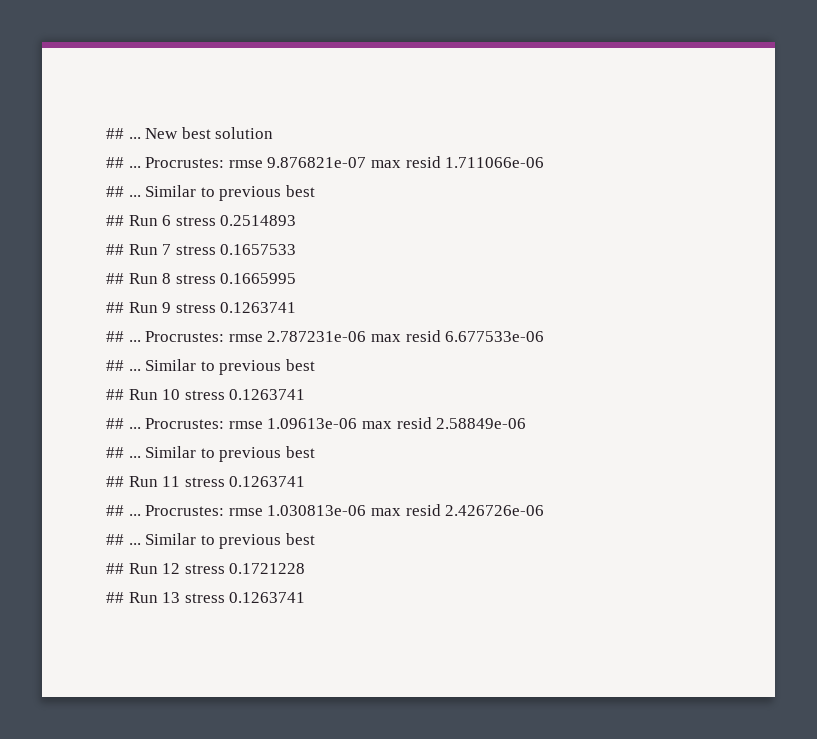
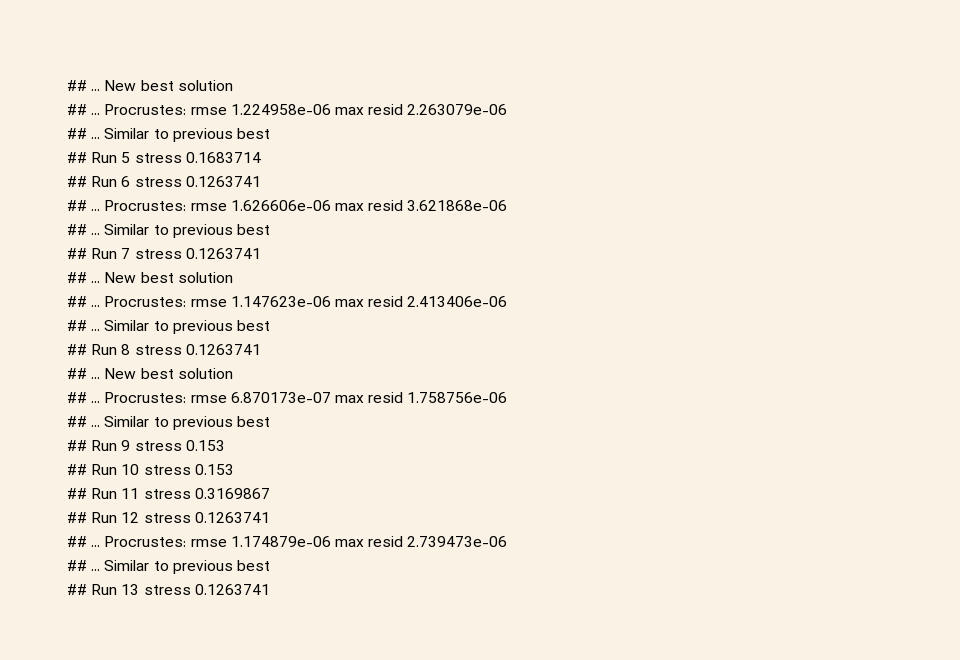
[106,127,274,139] [106,156,545,168] [106,185,315,201] [106,215,297,226] [106,244,297,255] [106,273,297,284] [106,302,297,313] [106,330,545,342] [106,359,315,375] [106,389,306,400] [106,417,527,429] [106,446,315,462] [106,476,306,487] [106,504,545,516] [106,533,315,549] [106,563,306,574] ## ... New best solution // ## ... Procrustes: rmse 9.876821e-07 max resid 1.711066e-06 // ## ... Similar to previous best // ## Run 6 stress 0.2514893 // ## Run 7 stress 0.1657533 // ## Run 8 stress 0.1665995 // ## Run 9 stress 0.1263741 // ## ... Procrustes: rmse 2.787231e-06 max resid 6.677533e-06 // ## ... Similar to previous best // ## Run 10 stress 0.1263741 // ## ... Procrustes: rmse 1.09613e-06 max resid 2.58849e-06 // ## ... Similar to previous best // ## Run 11 stress 0.1263741 // ## ... Procrustes: rmse 1.030813e-06 max resid 2.426726e-06 // ## ... Similar to previous best // ## Run 12 stress 0.1721228 -> [67,80,233,91] [67,104,508,115] [67,128,270,142] [67,152,261,163] [67,176,261,187] [67,200,508,211] [67,224,270,238] [67,248,261,259] [67,272,233,283] [67,296,508,307] [67,320,270,334] [67,344,261,355] [67,368,233,379] [67,392,508,403] [67,416,270,430] [67,440,225,451] [67,464,234,475] [67,488,270,499] [67,512,270,523] [67,536,508,547] [67,560,270,574] ## ... New best solution // ## ... Procrustes: rmse 1.224958e-06 max resid 2.263079e-06 // ## ... Similar to previous best // ## Run 5 stress 0.1683714 // ## Run 6 stress 0.1263741 // ## ... Procrustes: rmse 1.626606e-06 max resid 3.621868e-06 // ## ... Similar to previous best // ## Run 7 stress 0.1263741 // ## ... New best solution // ## ... Procrustes: rmse 1.147623e-06 max resid 2.413406e-06 // ## ... Similar to previous best // ## Run 8 stress 0.1263741 // ## ... New best solution // ## ... Procrustes: rmse 6.870173e-07 max resid 1.758756e-06 // ## ... Similar to previous best // ## Run 9 stress 0.153 // ## Run 10 stress 0.153 // ## Run 11 stress 0.3169867 // ## Run 12 stress 0.1263741 // ## ... Procrustes: rmse 1.174879e-06 max resid 2.739473e-06 // ## ... Similar to previous best

